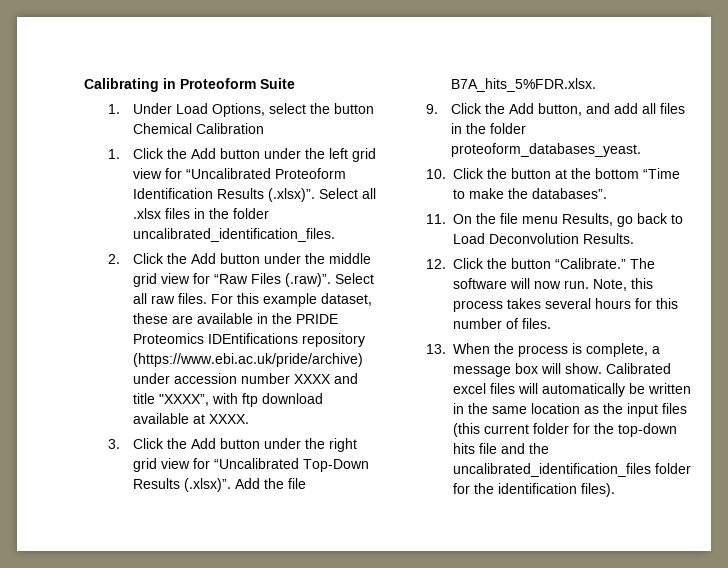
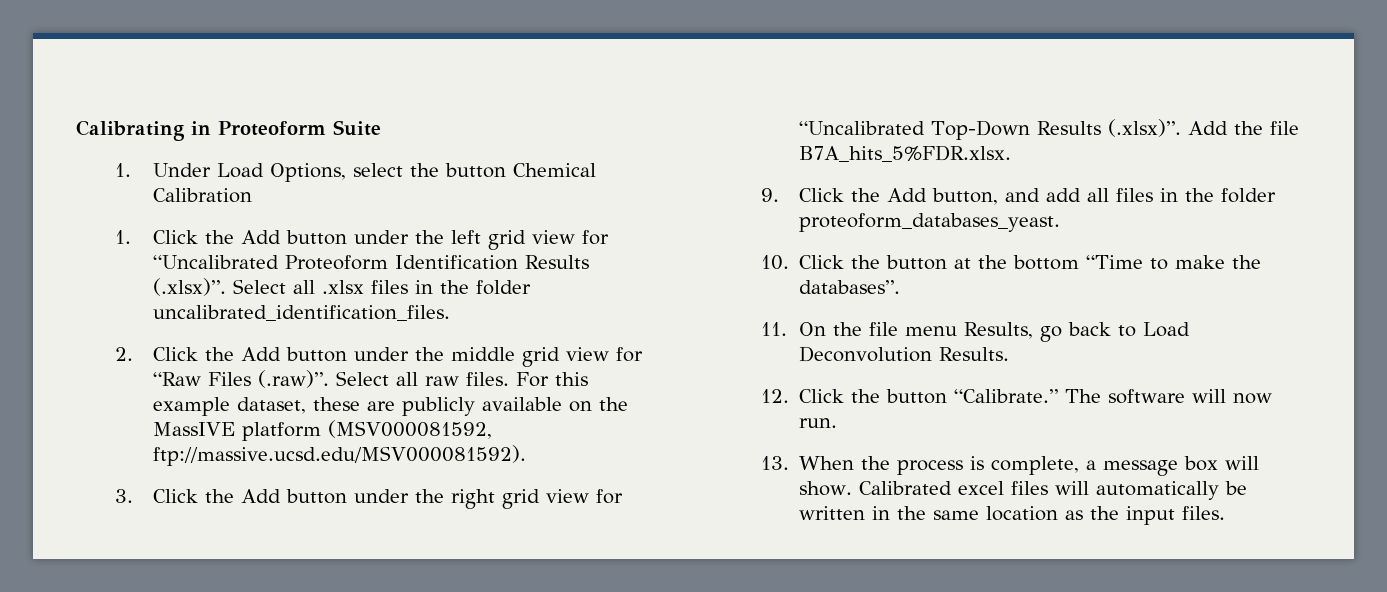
[196,313,338,324] [132,333,365,347] [132,353,363,367] [132,373,358,384] [132,393,323,407] [132,413,249,424] available in the PRIDE Proteomics IDEntifications repository (https://www.ebi.ac.uk/pride/archive) under accession number XXXX and title "XXXX”, with ftp download available at XXXX. -> [402,397,629,416] [153,420,493,441] [153,445,527,466] publicly available on the MassIVE platform (MSV000081592, ftp://massive.ucsd.edu/MSV000081592).
[593,278,654,291] [453,298,679,312] [453,318,552,329] Note, this process takes several hours for this number of files. -> (838, 423) none
[662,403,688,414] [453,423,678,437] [453,443,550,454] [453,463,692,477] [453,483,616,497] files (this current folder for the top-down hits file and the uncalibrated_identification_files folder for the identification files). -> [1182,506,1226,520] files.

